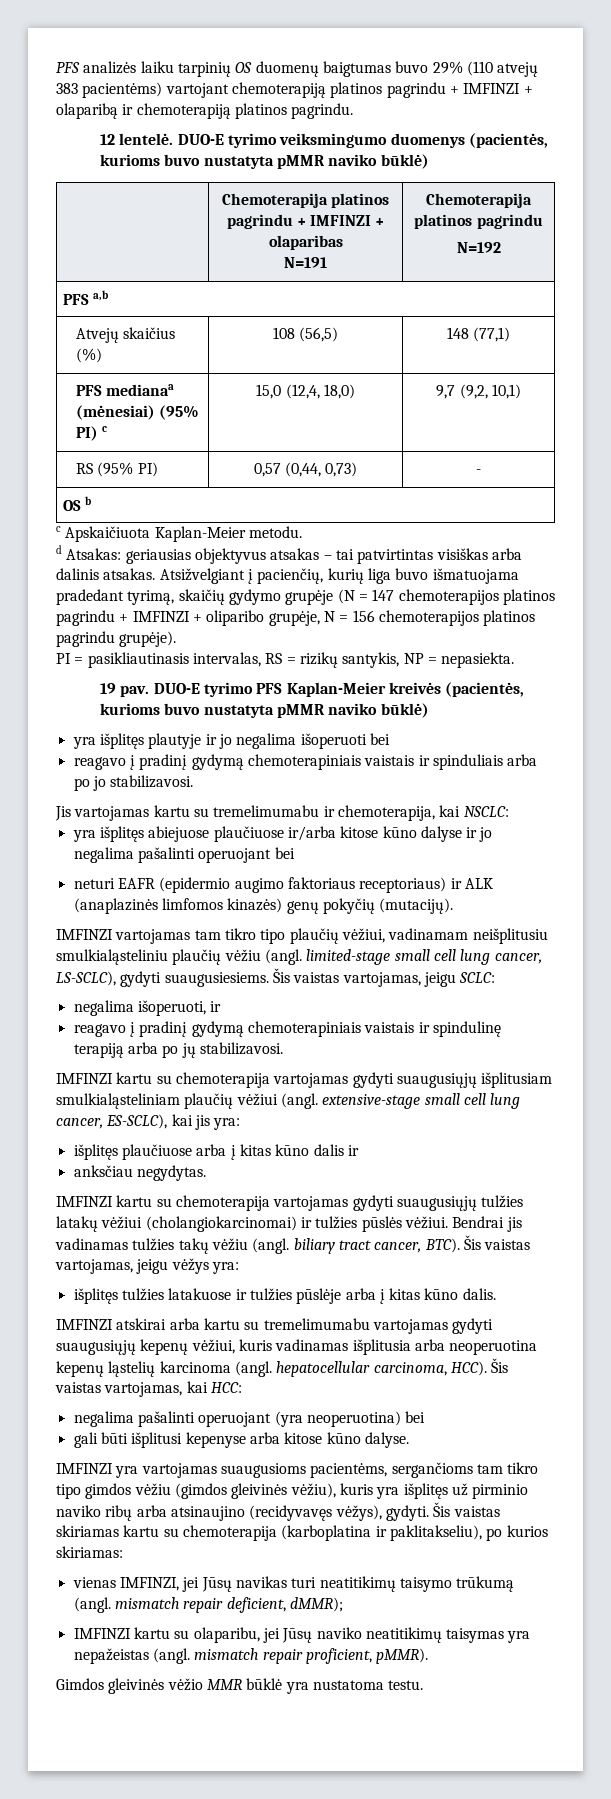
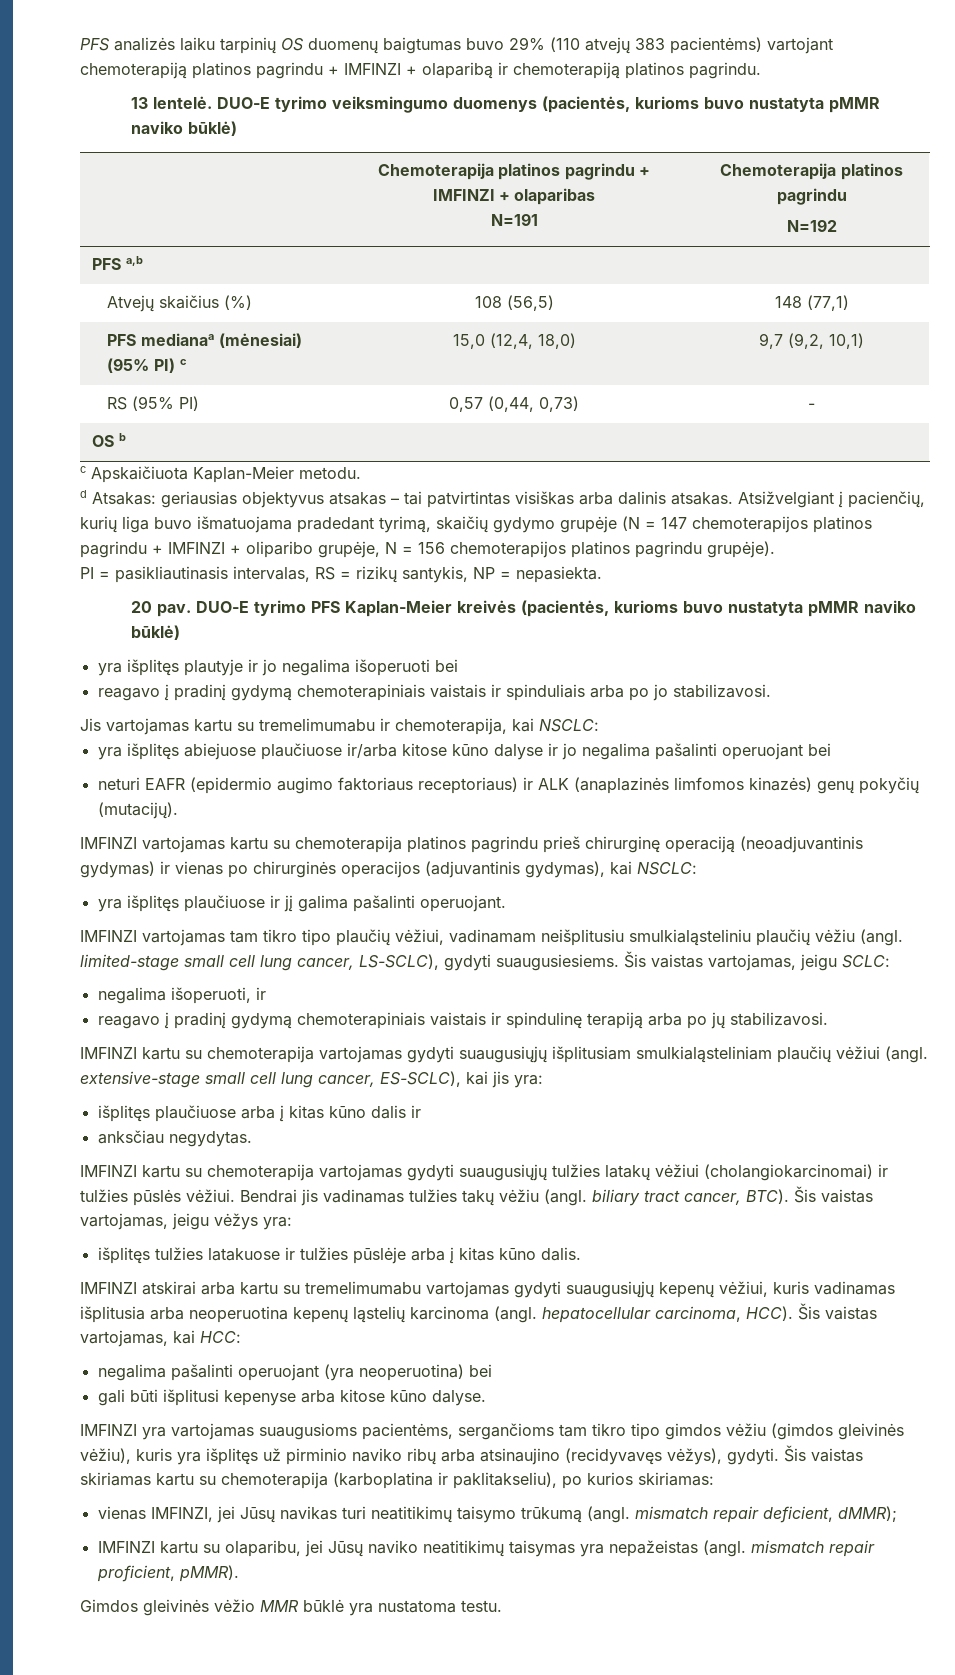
[100,134,116,145] 12 -> [130,97,148,109] 13
[100,683,117,694] 19 -> [130,601,152,613] 20
(454, 906) none -> [80,836,863,853] [80,861,697,878] [97,895,506,912] // IMFINZI vartojamas kartu su chemoterapija platinos pagrindu prieš chirurginę operaciją (neoadjuvantinis gydymas) ir vienas po chirurginės operacijos (adjuvantinis gydymas), kai NSCLC: // yra išplitęs plaučiuose ir jį galima pašalinti operuojant.

